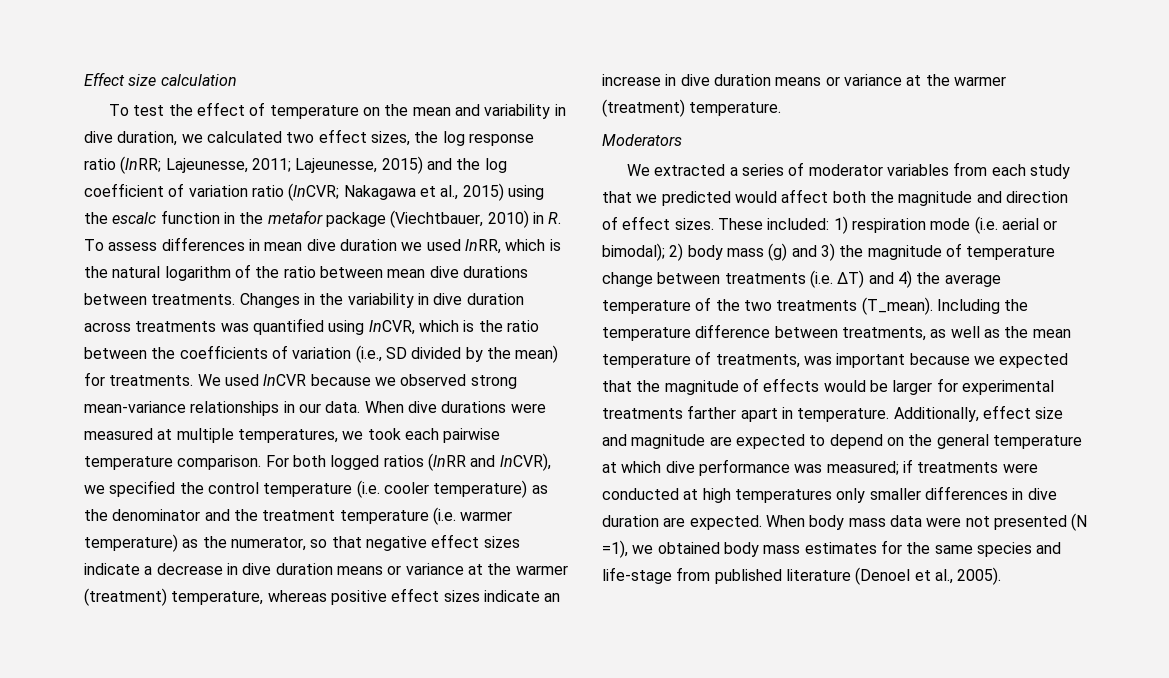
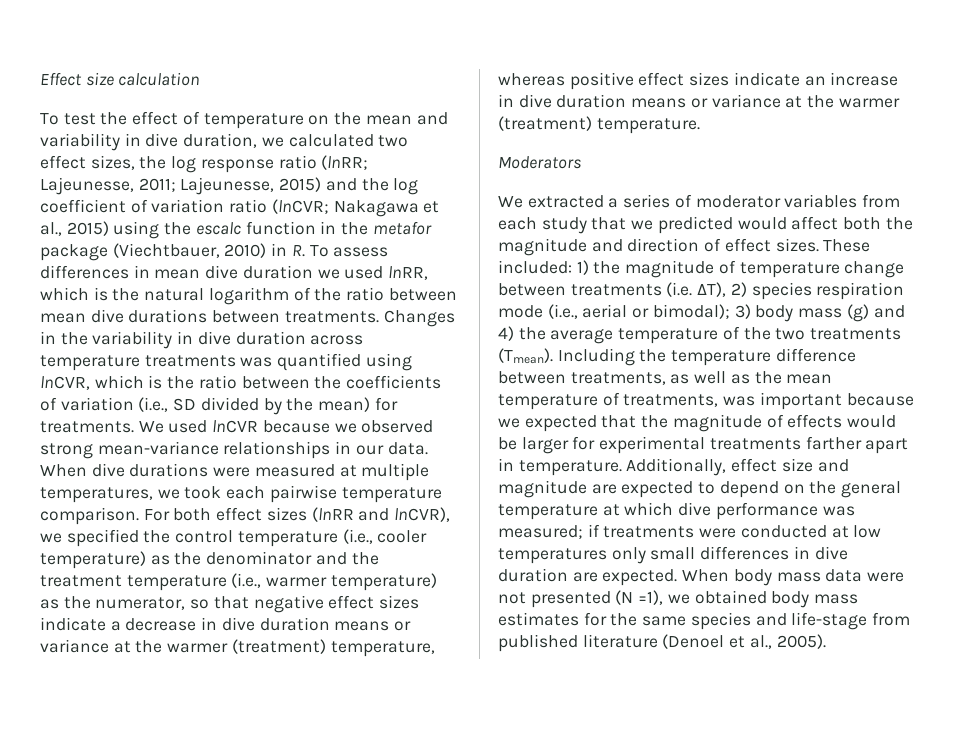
(131, 327) none -> [40,355,140,371] temperature
[330,455,424,470] logged ratios -> [216,507,307,521] effect sizes
[356,480,380,498] (i.e. -> [342,529,373,544] (i.e.,
[432,507,456,525] (i.e. -> [231,573,262,588] (i.e.,
[851,216,1058,234] [602,243,835,261] respiration mode (i.e. aerial or bimodal); 2) body mass (g) and 3) -> (589, 267) none
[837,270,865,288] ΔT) -> [697,282,905,300] [498,304,869,322] ΔT), 2) species respiration mode (i.e., aerial or bimodal); 3) body mass (g)
[861,297,933,315] (T_mean). -> [498,348,553,364] (Tmean).
[702,488,731,503] high -> [853,525,882,538] low
[869,488,921,500] smaller -> [650,547,696,560] small

